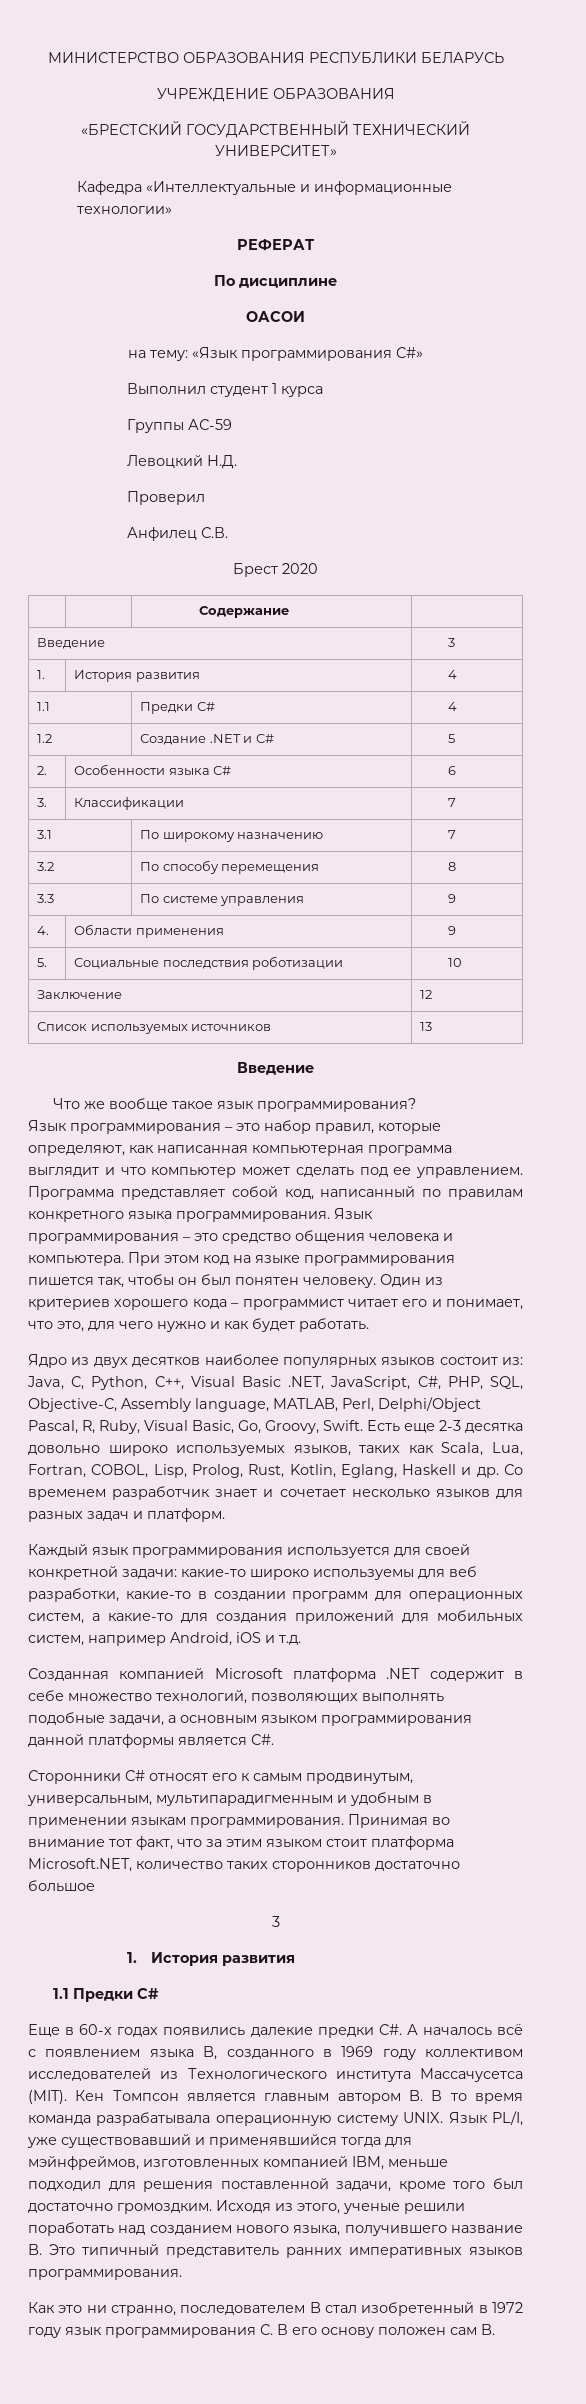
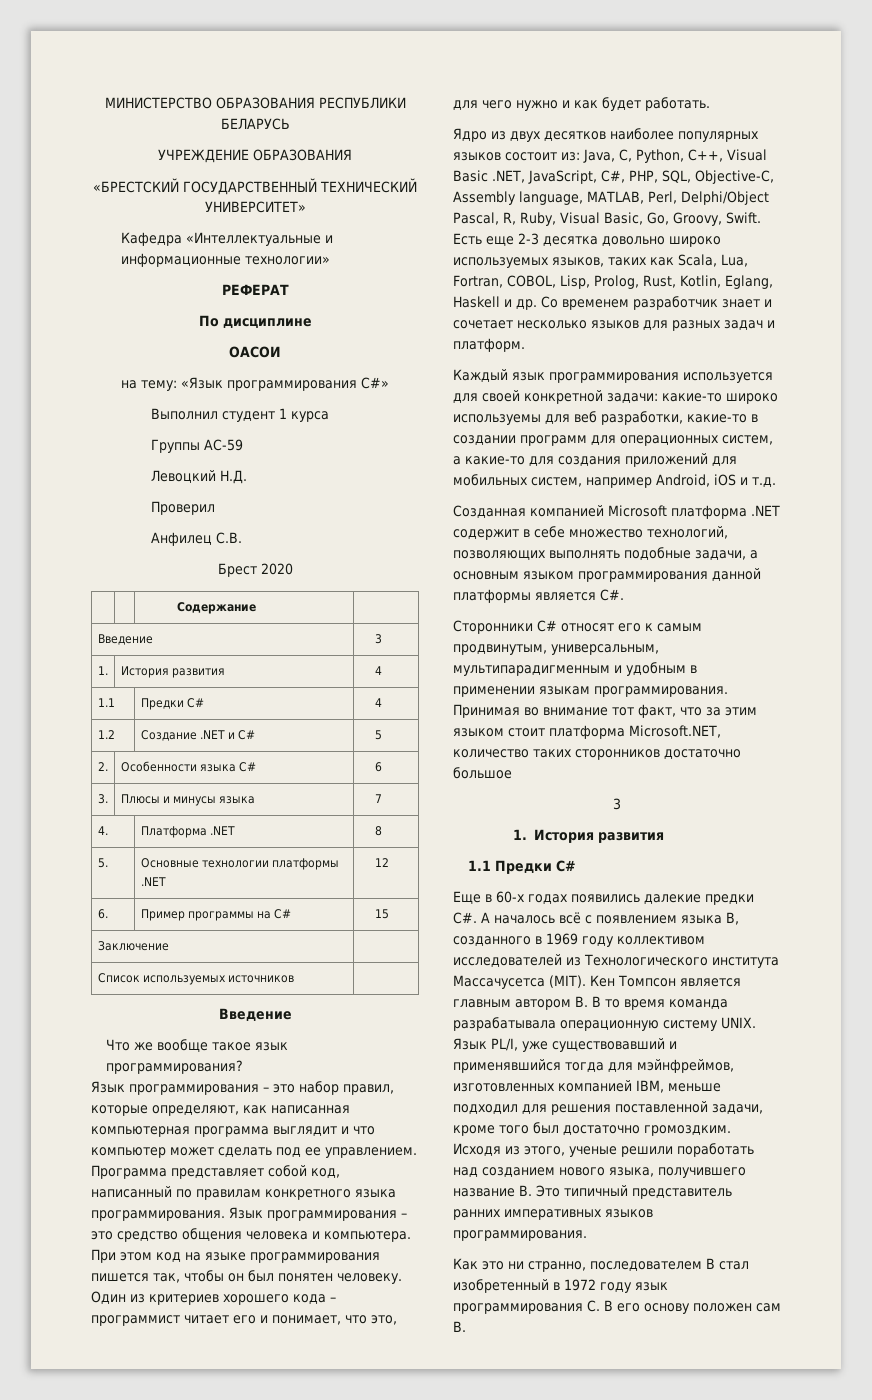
[74,797,185,810] [448,798,457,807] [37,830,53,839] [140,830,324,842] [448,830,457,839] [37,862,55,871] [140,860,320,874] [448,862,457,871] [37,894,55,903] [140,894,305,906] [448,894,457,903] [37,926,50,935] [74,924,224,938] [448,926,457,935] [37,958,48,967] [74,956,344,970] [448,958,463,967] Классификации | 7 // 3.1 | По широкому назначению | 7 // 3.2 | По способу перемещения | 8 // 3.3 | По системе управления | 9 // 4. | Области применения | 9 // 5. | Социальные последствия роботизации | 10 -> [120,794,256,806] [375,794,383,803] [97,826,108,835] [140,826,235,838] [375,826,383,836] [97,858,108,868] [140,858,339,870] [140,877,166,886] [375,858,390,867] [97,909,108,919] [140,909,292,921] [375,909,390,919] Плюсы и минусы языка | 7 // 4. | Платформа .NET | 8 // 5. | Основные технологии платформы .NET | 12 // 6. | Пример программы на С# | 15
[420,990,433,999] 12 -> (169, 946) none
[420,1022,433,1031] 13 -> (294, 979) none

